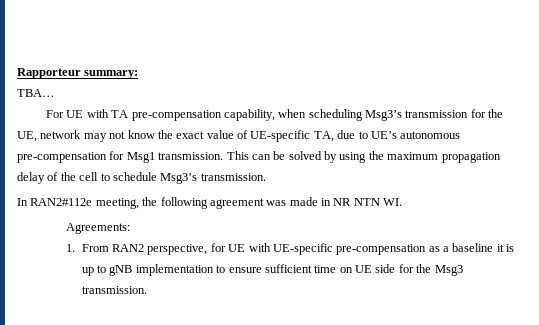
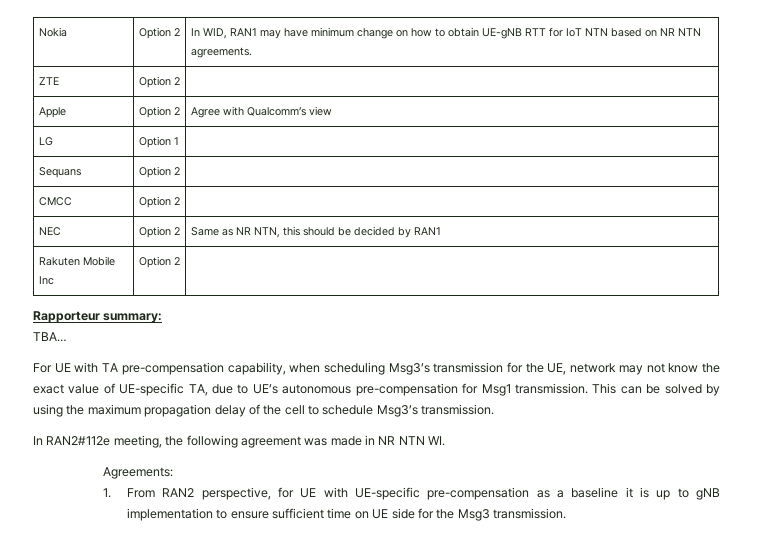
(17, 73) none -> [38,27,67,37] [138,27,180,39] [190,27,701,39] [190,47,252,58] [38,77,59,85] [138,76,180,88] [38,107,66,118] [138,106,180,118] [190,106,332,118] [38,137,53,146] [138,136,179,148] [38,167,81,178] [138,166,180,178] [38,197,72,206] [138,196,180,208] [38,227,61,236] [138,226,180,238] [190,226,441,238] [38,256,115,266] [38,276,54,285] [138,256,180,268] Nokia | Option 2 | In WID, RAN1 may have minimum change on how to obtain UE-gNB RTT for IoT NTN based on NR NTN agreements. // ZTE | Option 2 | // Apple | Option 2 | Agree with Qualcomm’s view // LG | Option 1 | // Sequans | Option 2 | // CMCC | Option 2 | // NEC | Option 2 | Same as NR NTN, this should be decided by RAN1 // Rakuten Mobile Inc | Option 2 | //

